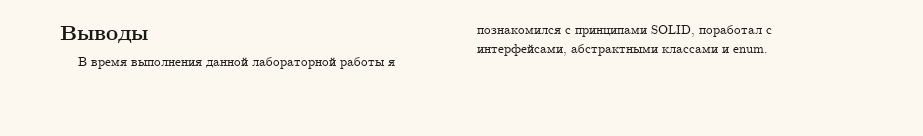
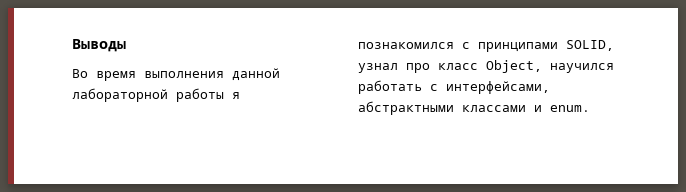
[78,57,88,66] В -> [72,69,88,78] Во
[699,25,762,37] поработал -> [358,60,614,73] [358,80,422,94] узнал про класс Object, научился работать

